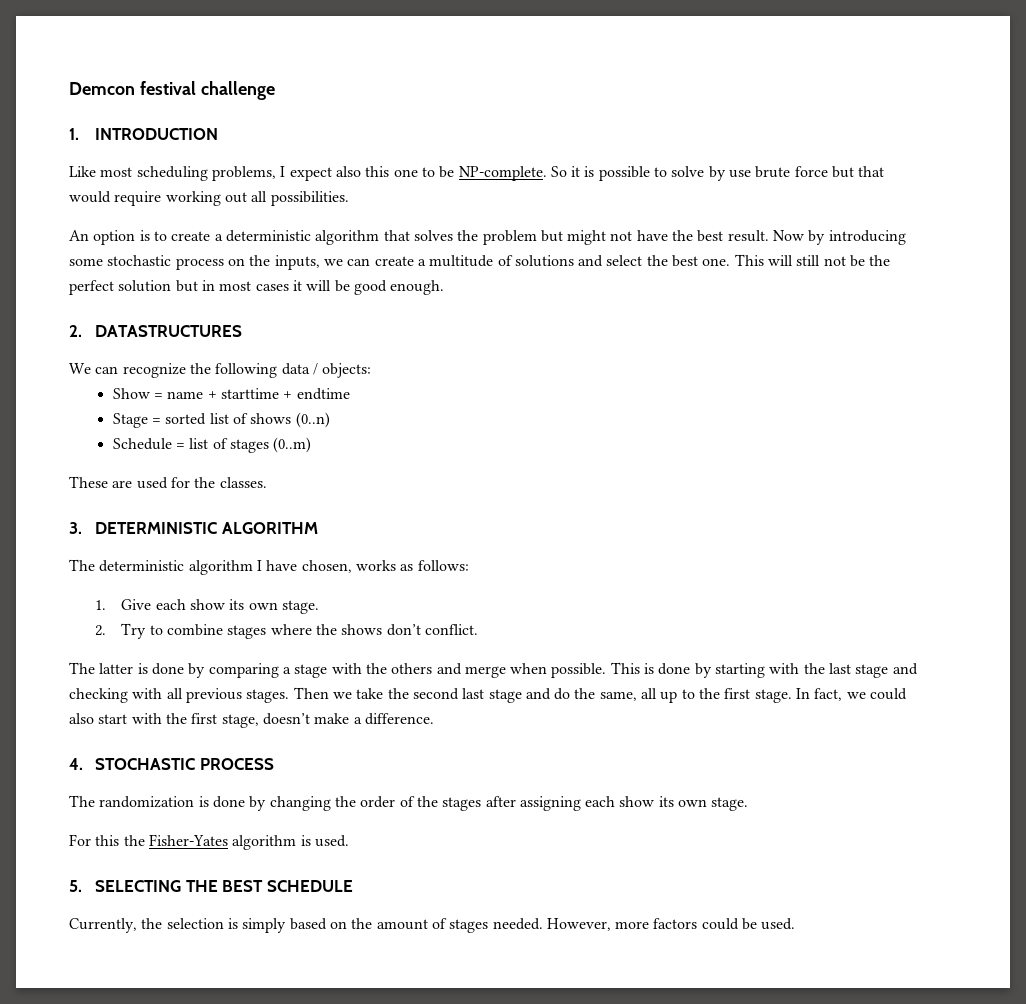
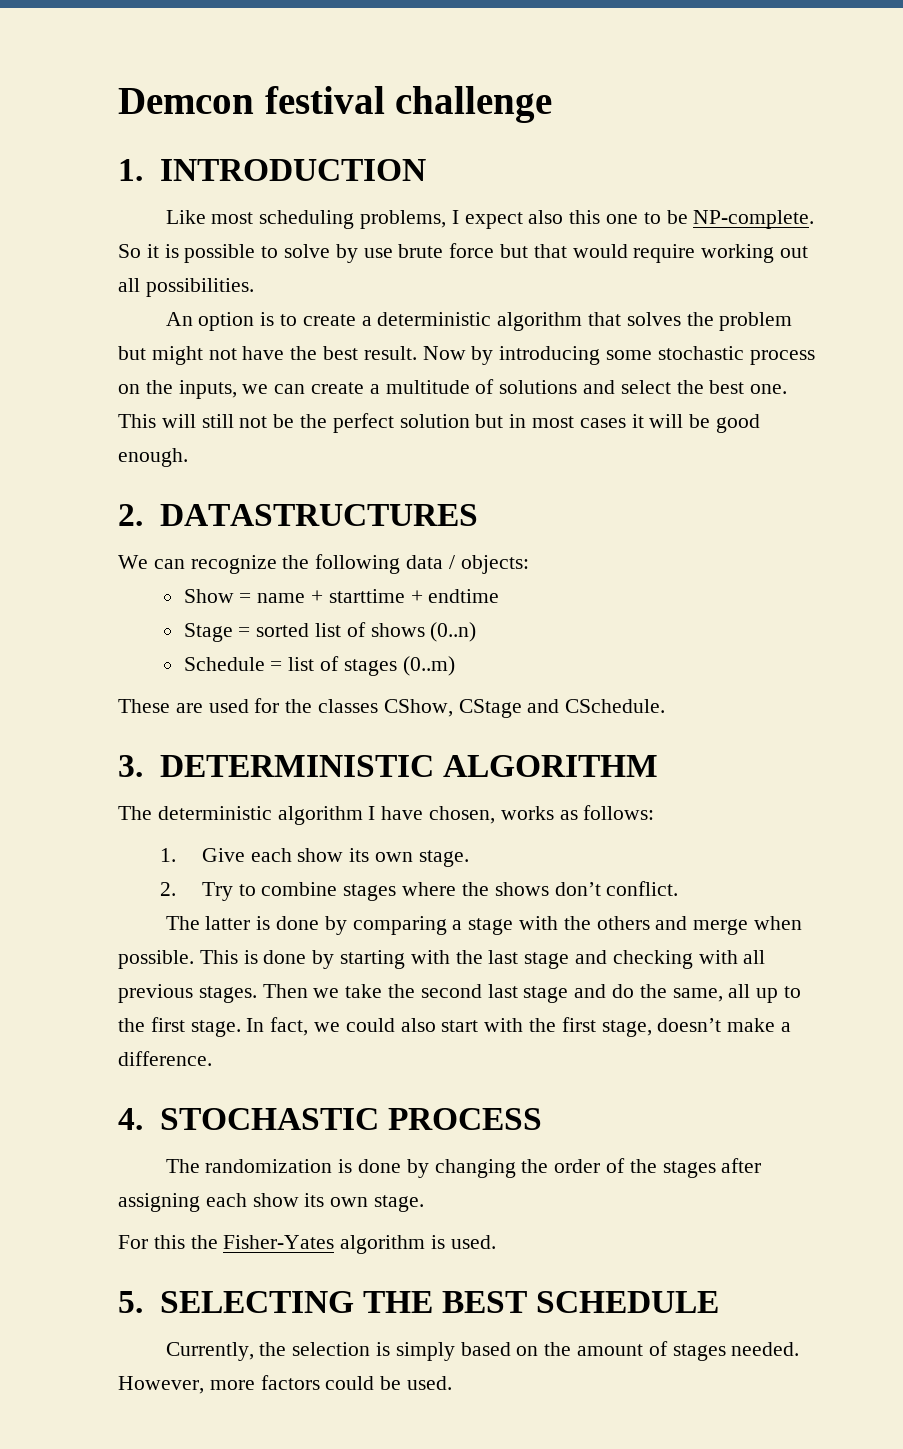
[219,477,267,488] classes. -> [318,699,666,718] classes CShow, CStage and CSchedule.

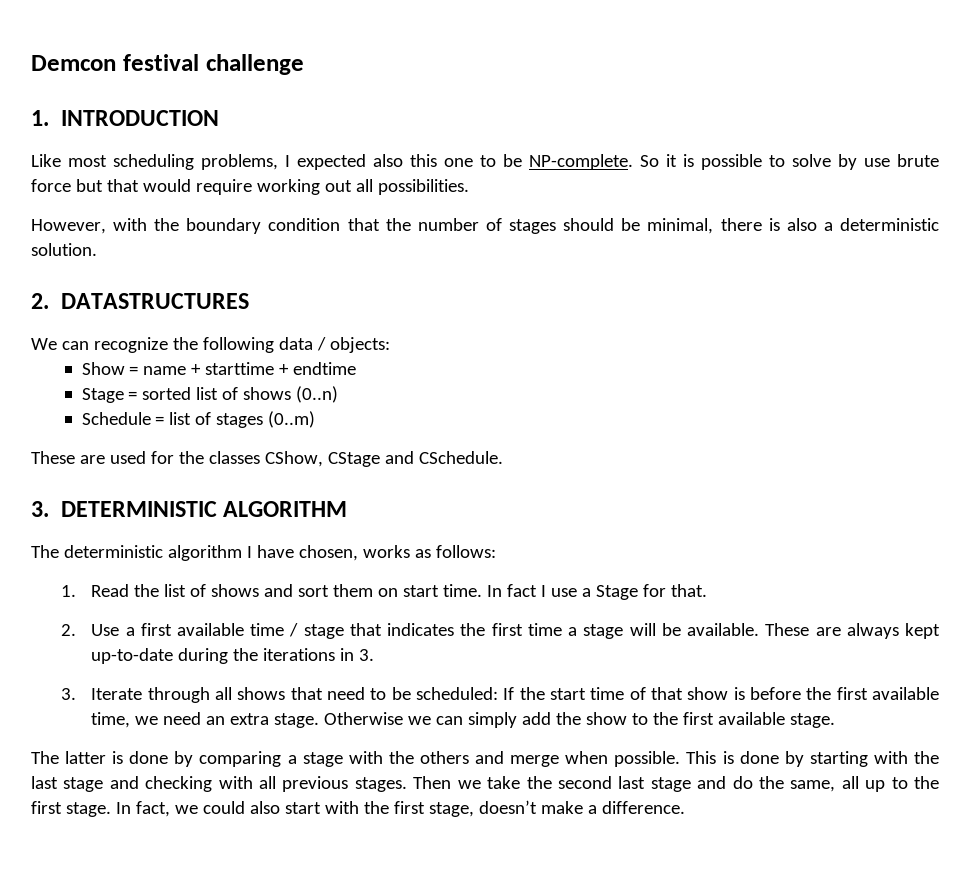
[464,212,523,229] expect -> [297,154,366,170] expected
[165,312,793,331] [118,346,815,365] [118,379,788,399] [118,413,761,433] [118,448,188,467] An option is to create a deterministic algorithm that solves the problem but might not have the best result. Now by introducing some stochastic process on the inputs, we can create a multitude of solutions and select the best one. This will still not be the perfect solution but in most cases it will be good enough. -> [31,218,940,234] [31,243,97,256] However, with the boundary condition that the number of stages should be minimal, there is also a deterministic solution.
[201,848,469,867] [159,881,679,901] Give each show its own stage. // 2. Try to combine stages where the shows don’t conflict. -> [91,584,708,600] [61,623,940,639] [91,648,375,664] [61,687,939,703] [91,712,836,728] Read the list of shows and sort them on start time. In fact I use a Stage for that. // 2. Use a first available time / stage that indicates the first time a stage will be available. These are always kept up-to-date during the iterations in 3. // 3. Iterate through all shows that need to be scheduled: If the start time of that show is before the first available time, we need an extra stage. Otherwise we can simply add the show to the first available stage.
[118,1108,542,1130] [165,1158,762,1178] [118,1193,425,1212] [118,1235,496,1254] [118,1291,720,1313] [165,1341,800,1361] [118,1375,453,1394] // 4. STOCHASTIC PROCESS // The randomization is done by changing the order of the stages after assigning each show its own stage. // For this the Fisher-Yates algorithm is used. // 5. SELECTING THE BEST SCHEDULE // Currently, the selection is simply based on the amount of stages needed. However, more factors could be used. -> (685, 807) none

